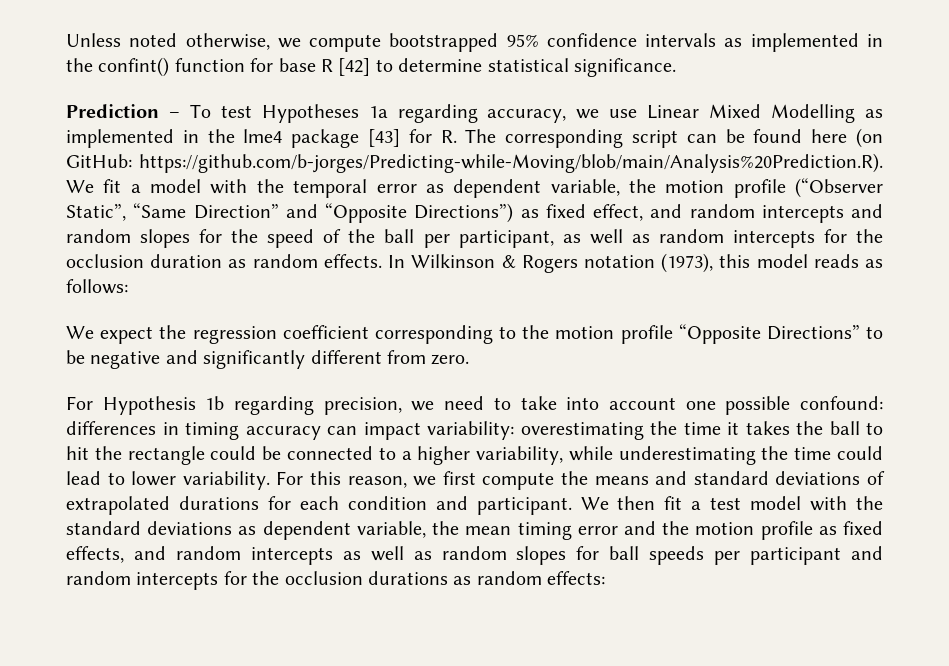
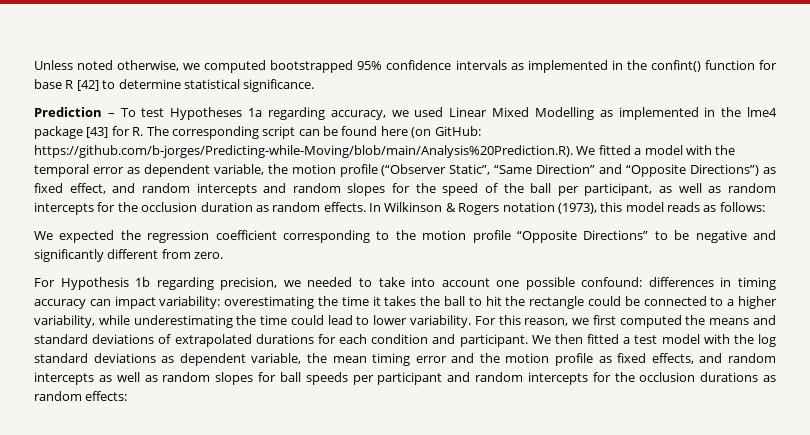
[309,34,382,52] compute -> [204,60,267,73] computed
[609,109,638,118] use -> [414,107,444,117] used
[103,179,122,193] fit -> [598,145,631,155] fitted
[100,326,154,344] expect -> [59,230,115,243] expected
[444,396,485,410] need -> [307,277,353,287] needed
[482,472,555,490] compute -> [619,315,682,328] computed
[664,496,683,510] fit -> [587,334,619,344] fitted
(884, 503) none -> [757,334,776,347] log

